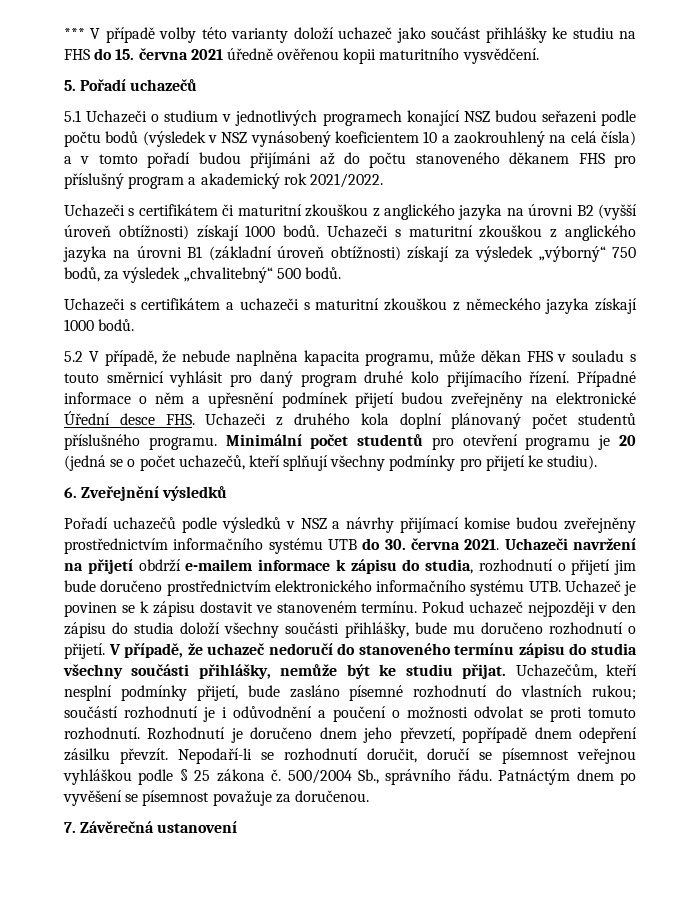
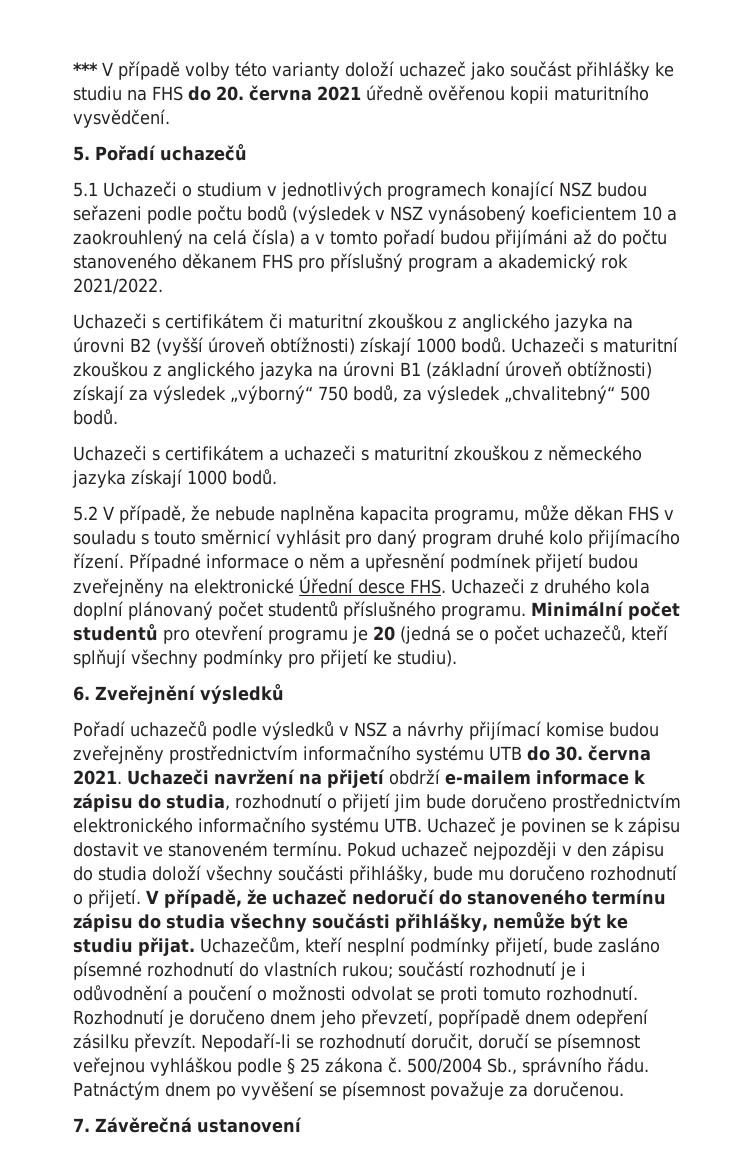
[115,49,135,60] 15. -> [216,86,244,101] 20.

